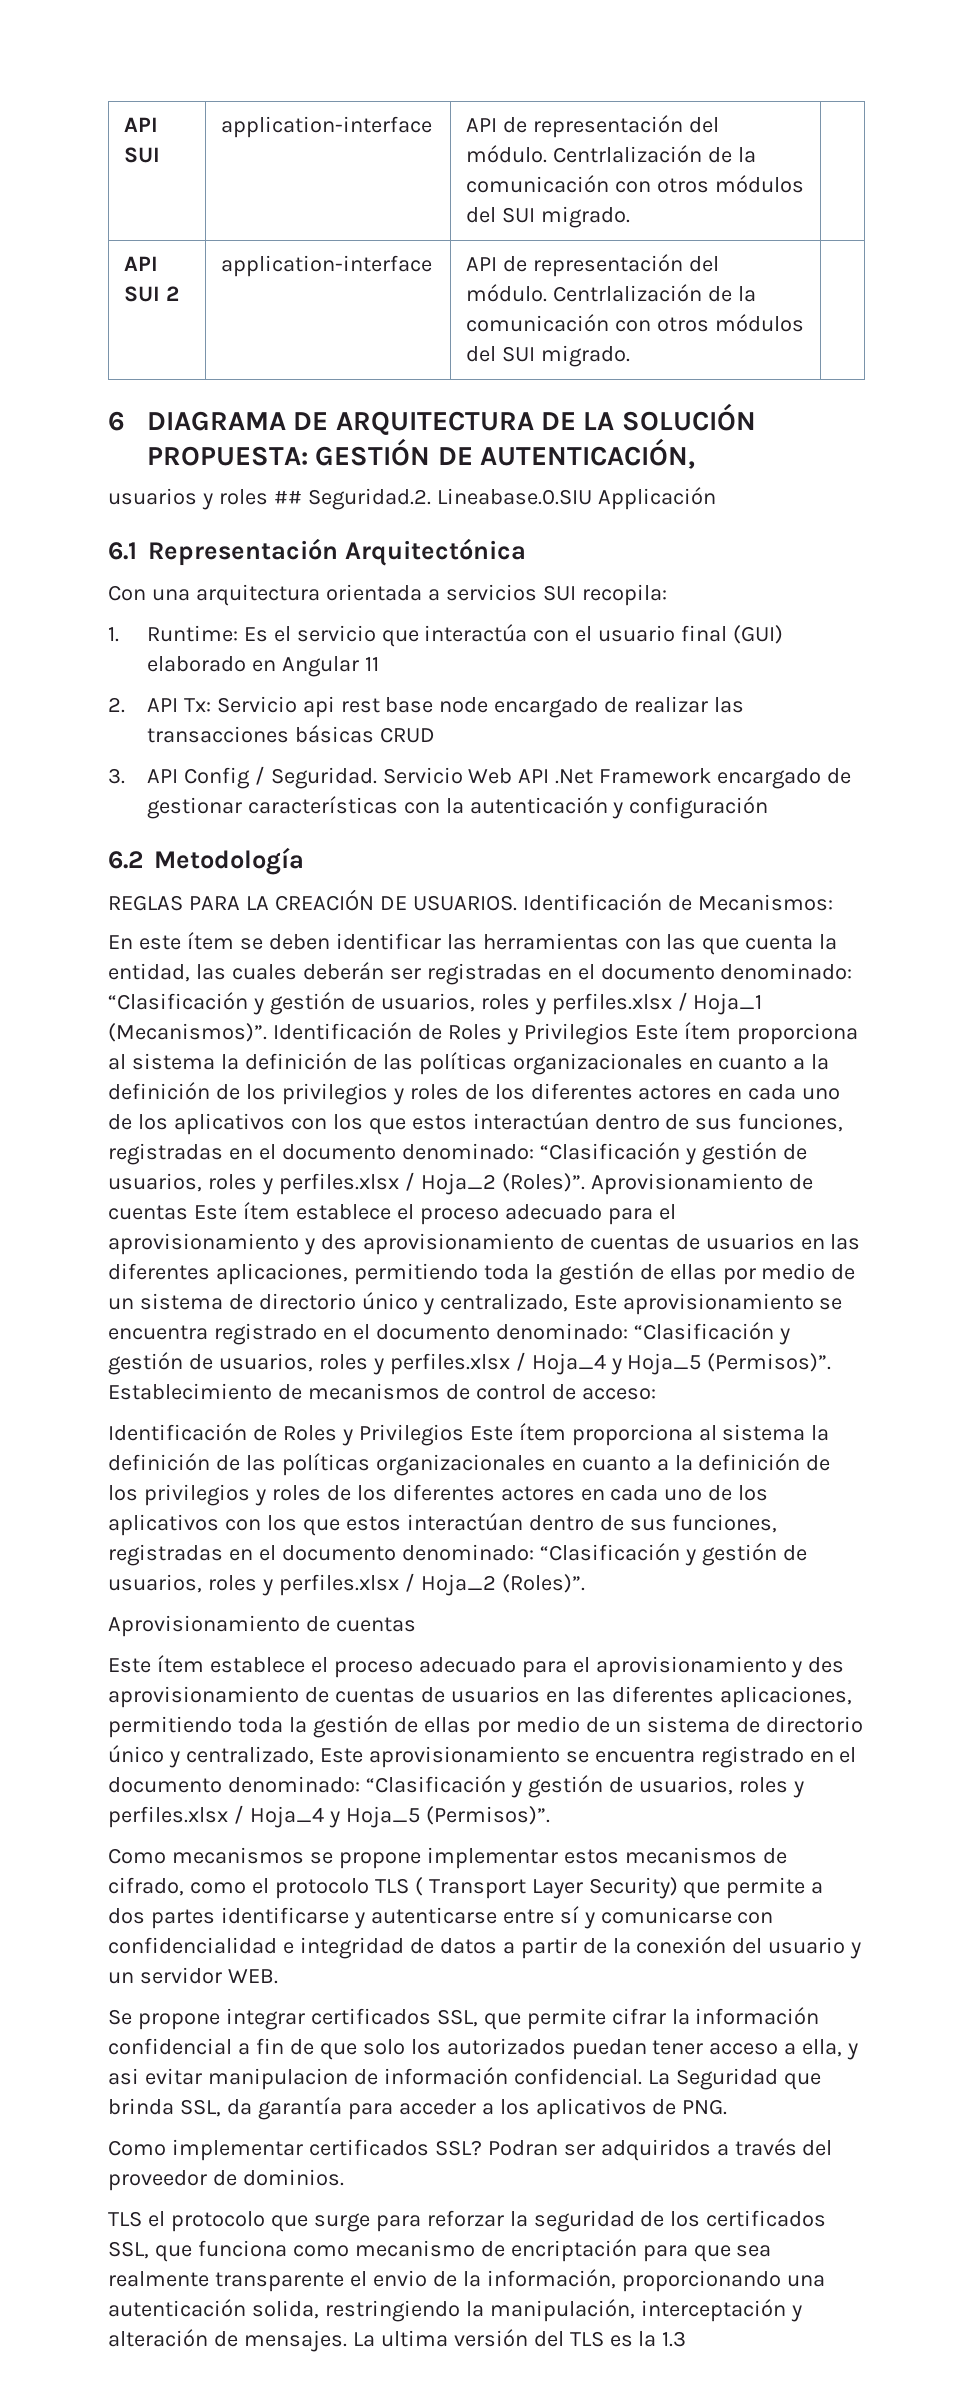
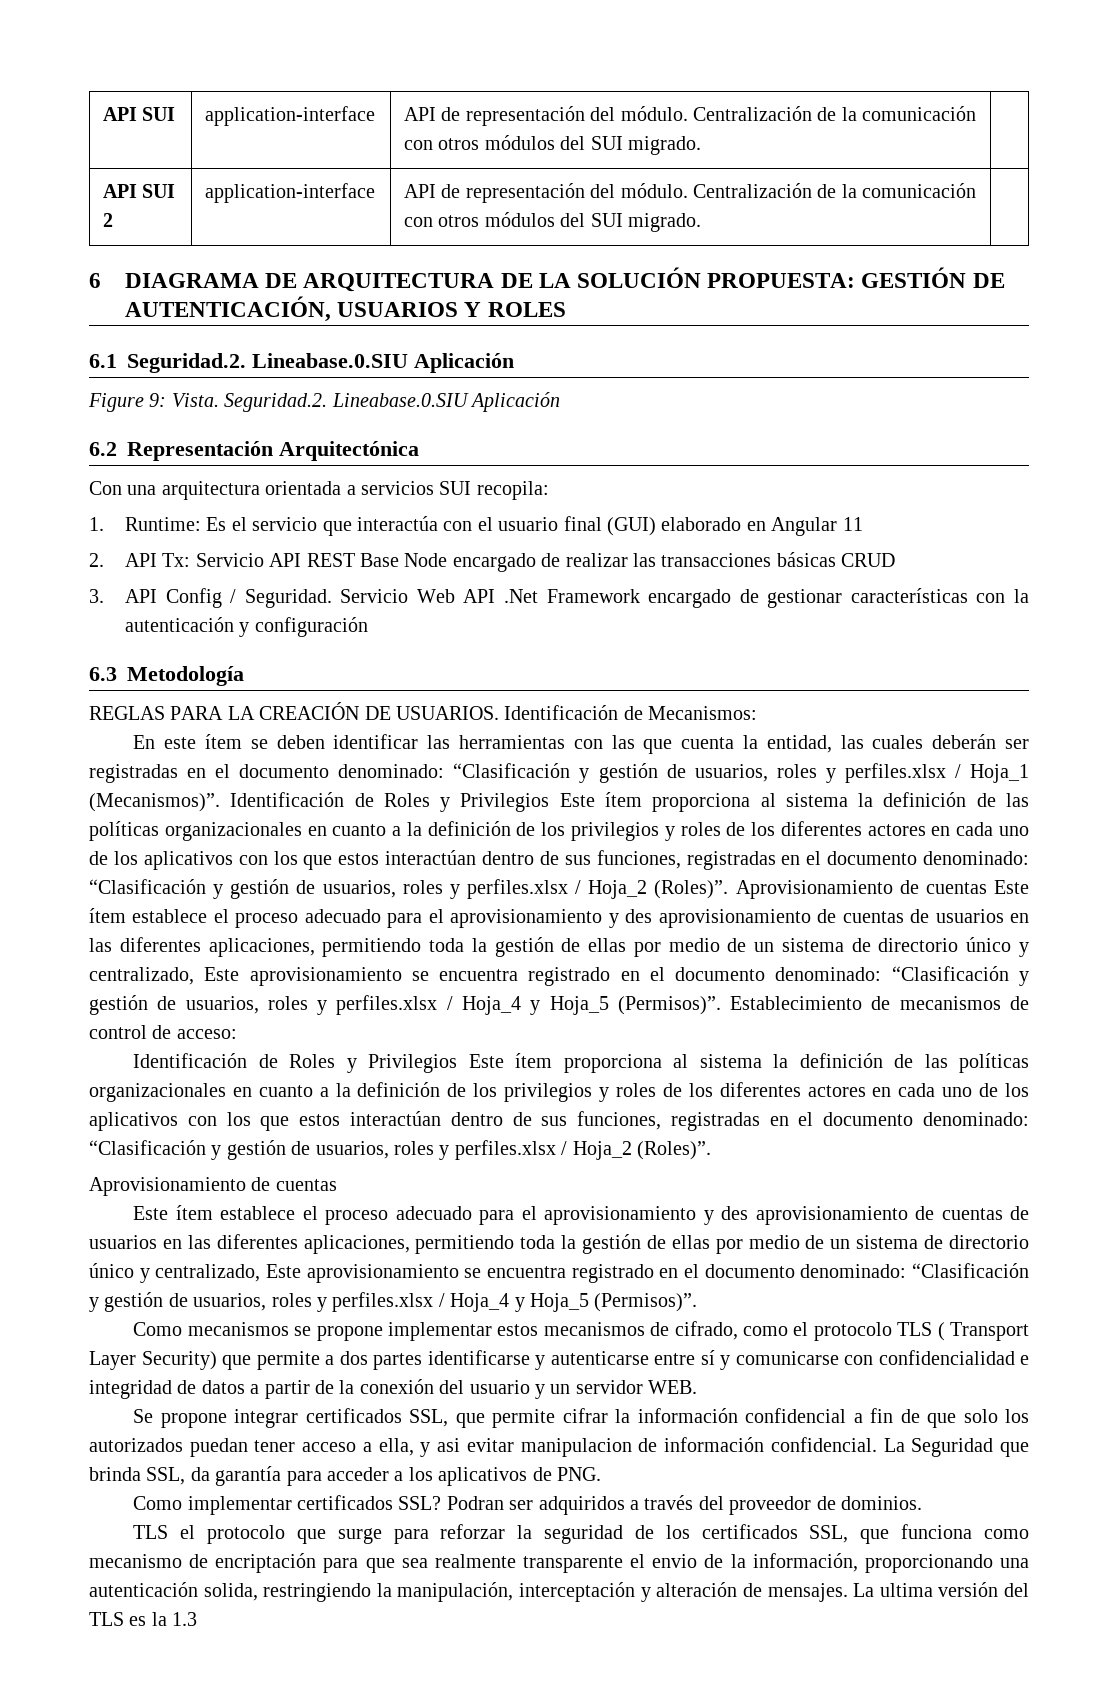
[553,145,703,163] Centrlalización -> [692,106,812,121] Centralización
[553,284,703,302] Centrlalización -> [692,183,812,198] Centralización
[108,487,716,510] [108,542,137,560] // usuarios y roles ## Seguridad.2. Lineabase.0.SIU Applicación // 6.1 -> [337,302,566,317] [89,353,514,373] [88,392,560,412] [89,442,117,456] USUARIOS Y ROLES // 6.1 Seguridad.2. Lineabase.0.SIU Aplicación // Figure 9: Vista. Seguridad.2. Lineabase.0.SIU Aplicación // 6.2
[302,696,489,718] api rest base node -> [269,553,448,567] API REST Base Node
[108,851,143,869] 6.2 -> [89,667,117,681] 6.3

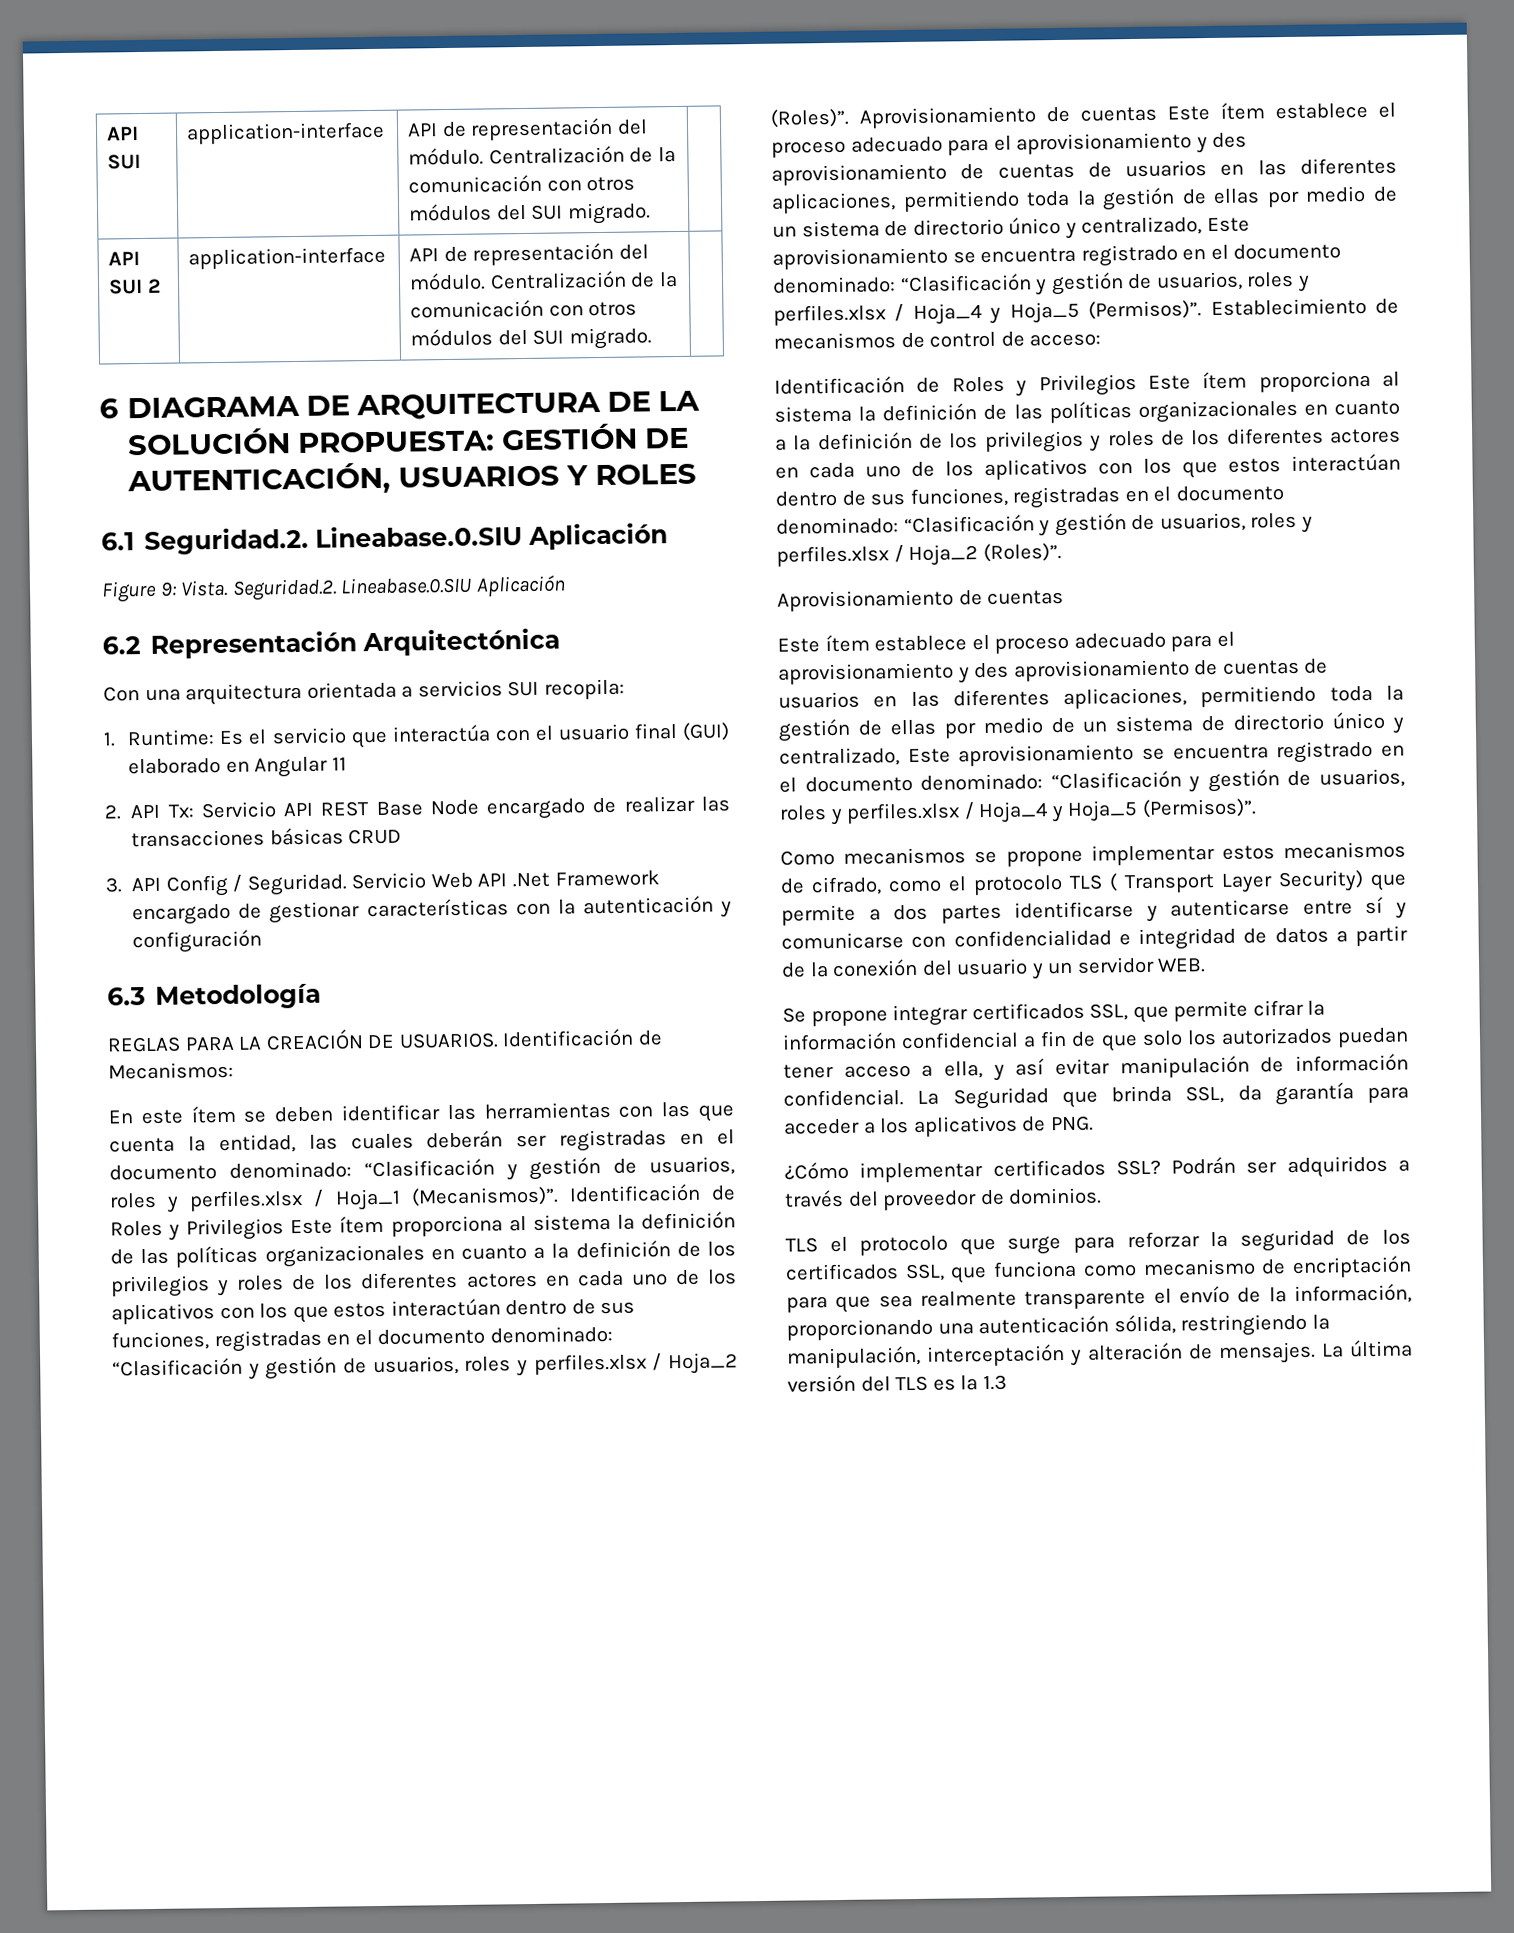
[437,1438,632,1457] asi evitar manipulacion -> [1015,1055,1250,1079] así evitar manipulación
[133,1496,183,1510] Como -> [784,1161,849,1180] ¿Cómo
[446,1496,504,1510] Podran -> [1171,1156,1237,1175] Podrán
[652,1554,698,1568] envio -> [1179,1285,1230,1304] envío
[203,1583,258,1601] solida, -> [1113,1314,1176,1335] sólida,
[879,1583,933,1597] ultima -> [1349,1339,1413,1358] última

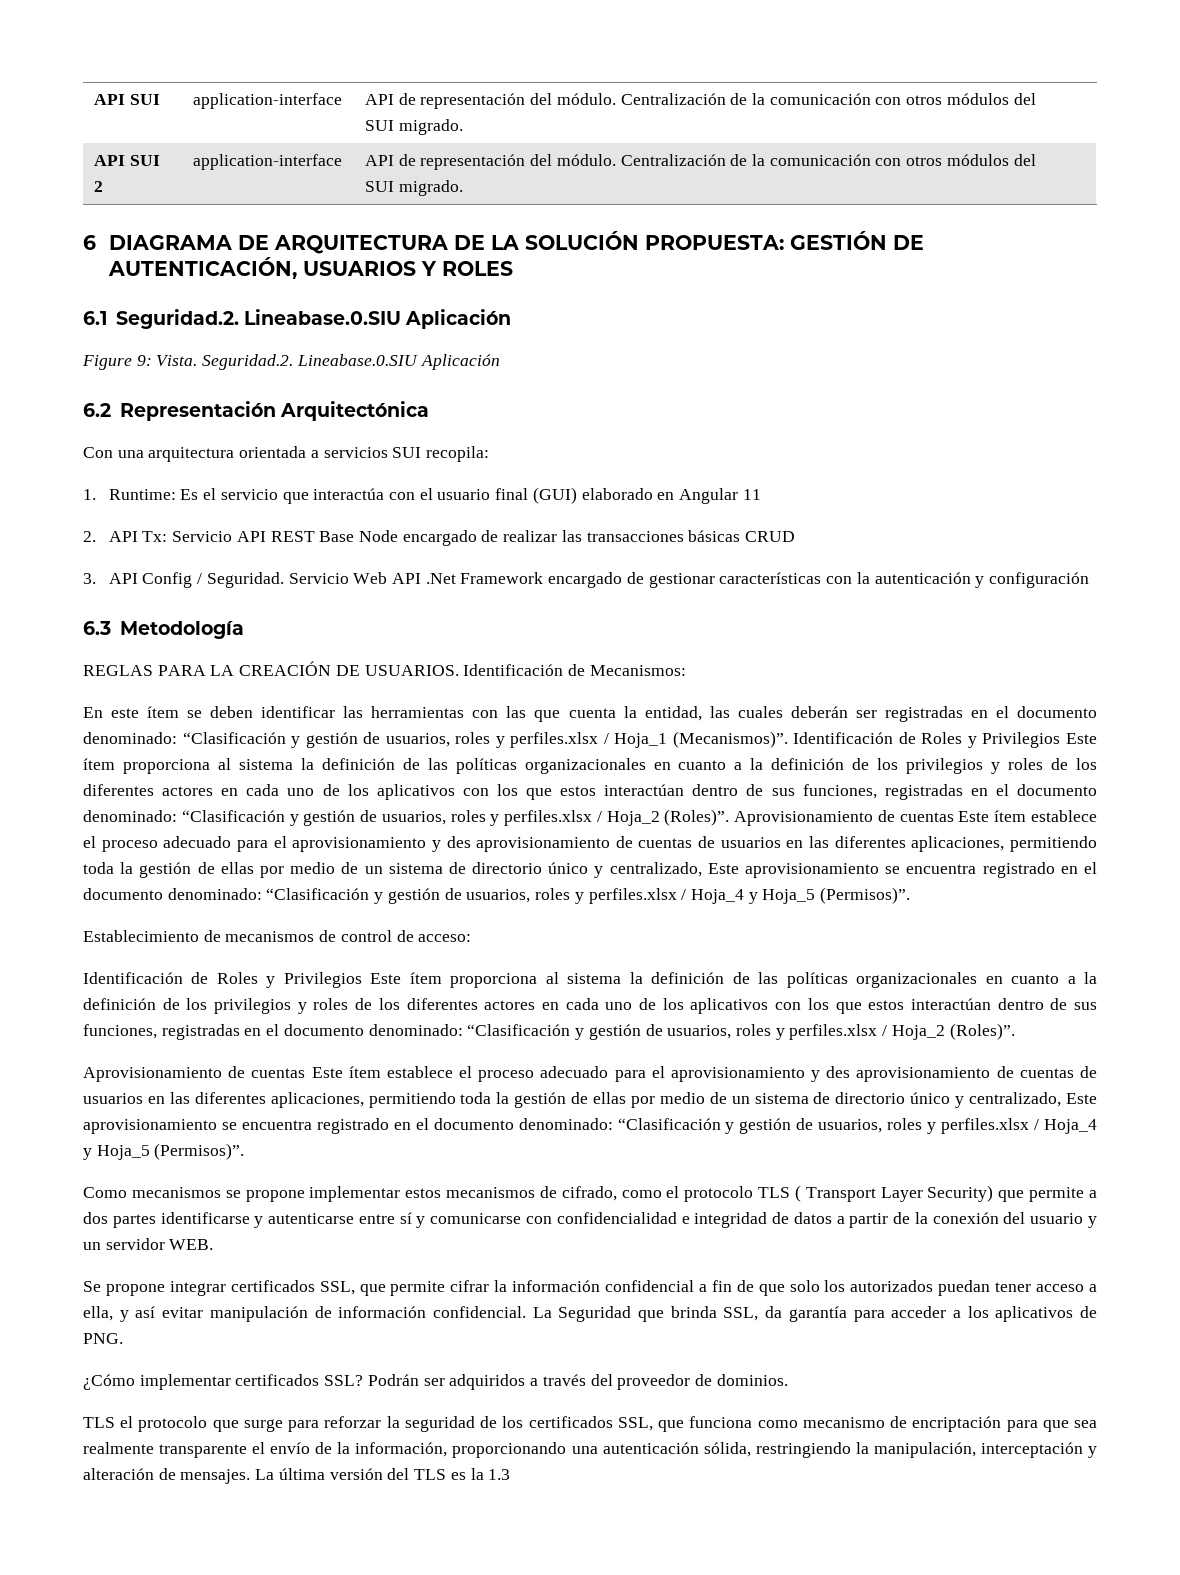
(1203, 310) none -> (911, 895) //
(1065, 597) // -> (306, 1073) none

